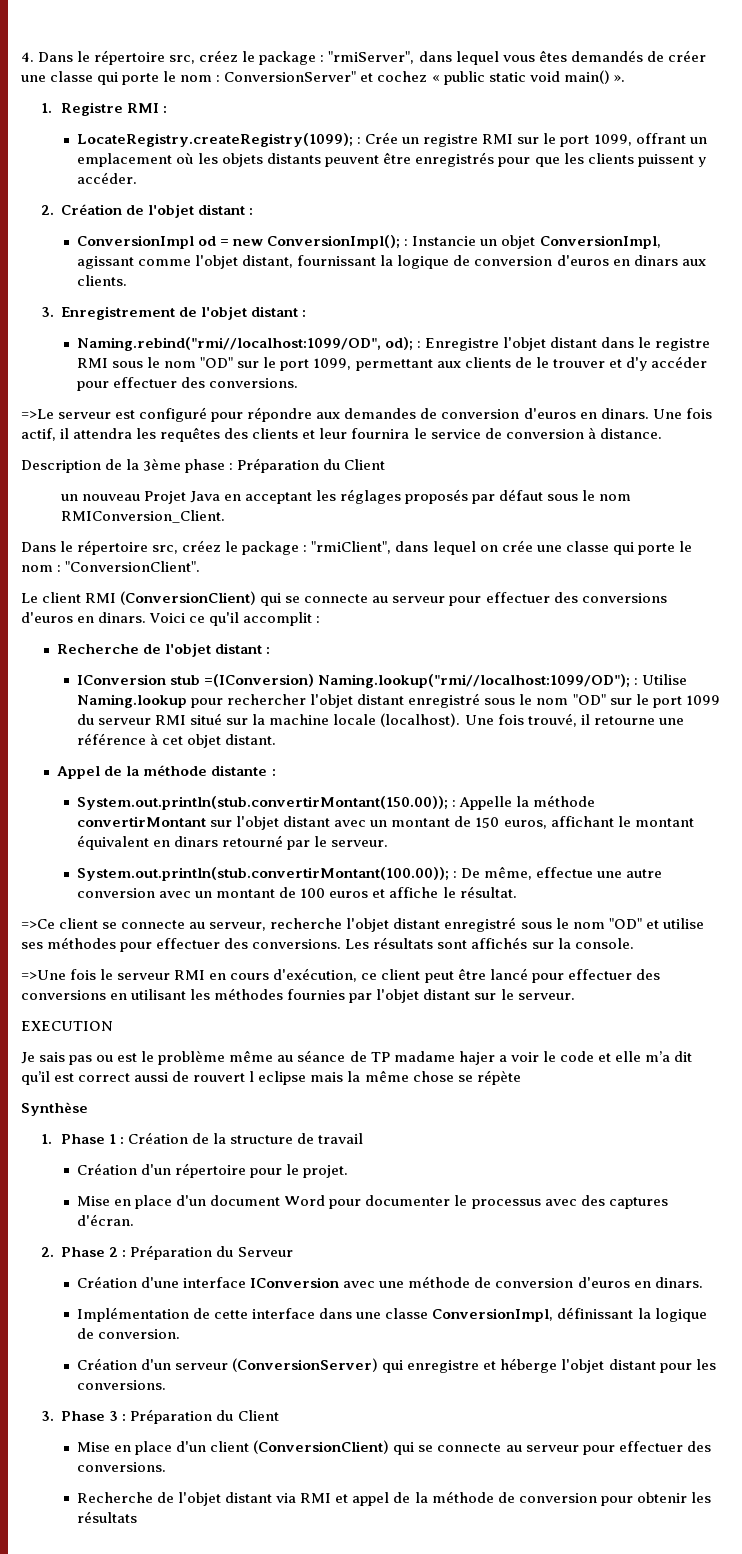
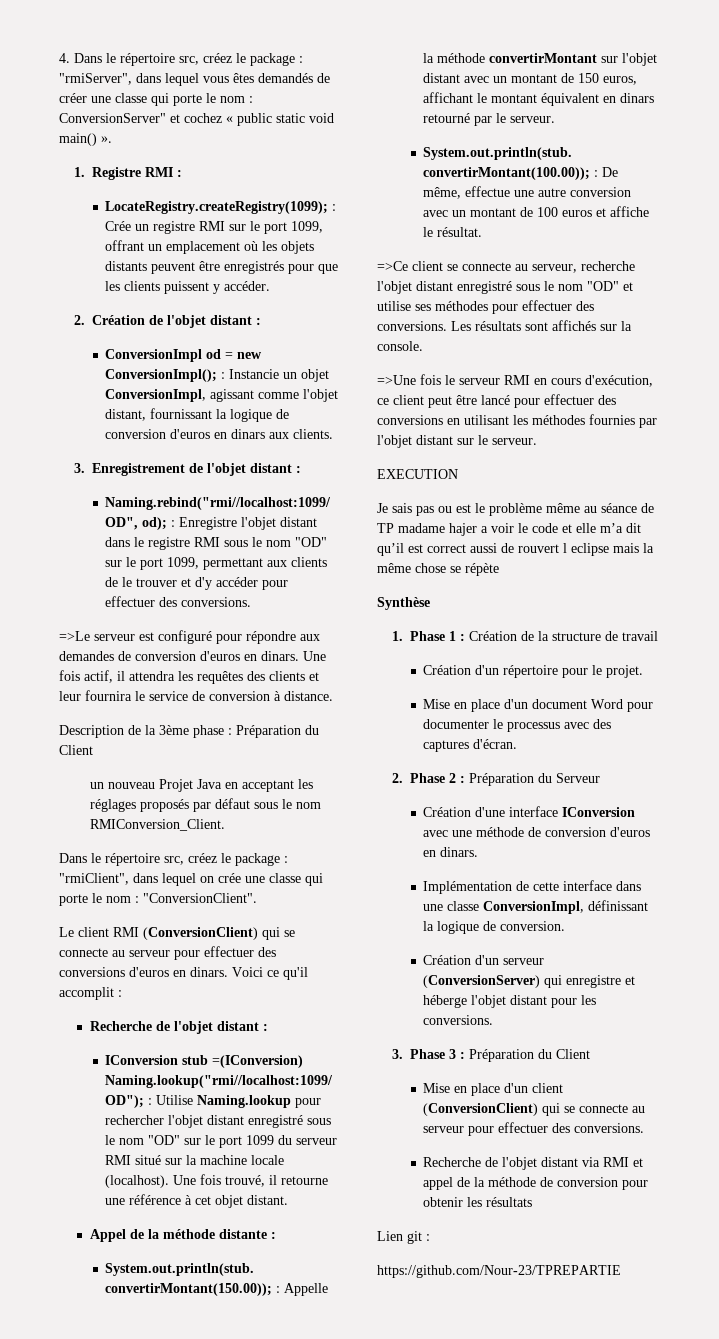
(138, 1517) none -> [377,1231,430,1244] [377,1265,621,1278] // Lien git : // https://github.com/Nour-23/TPREPARTIE

